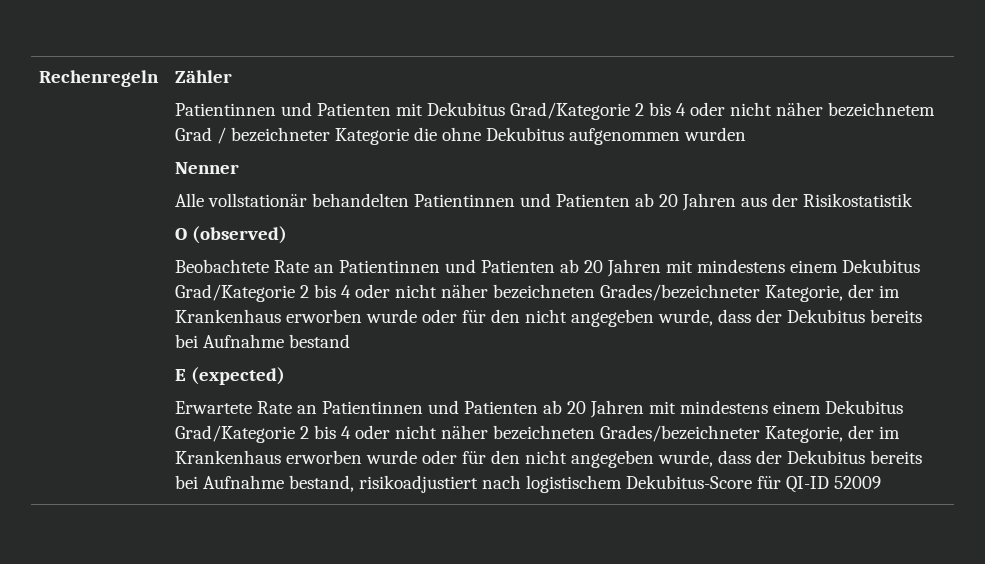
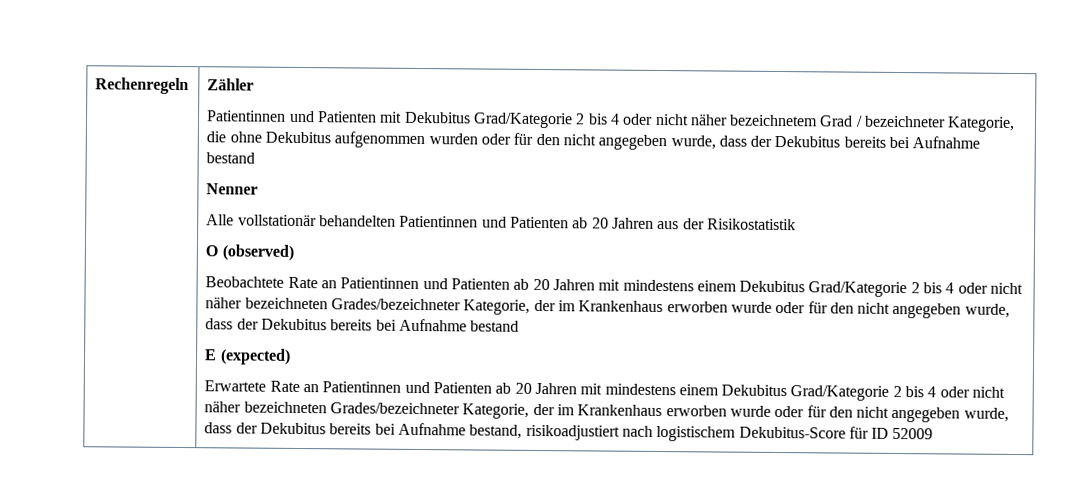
[335,128,410,145] Kategorie -> [947,116,1016,132] Kategorie,
(747, 134) none -> [480,132,981,151] [206,152,256,164] oder für den nicht angegeben wurde, dass der Dekubitus bereits bei Aufnahme bestand
[786,476,830,493] QI-ID -> [871,427,890,439] ID

